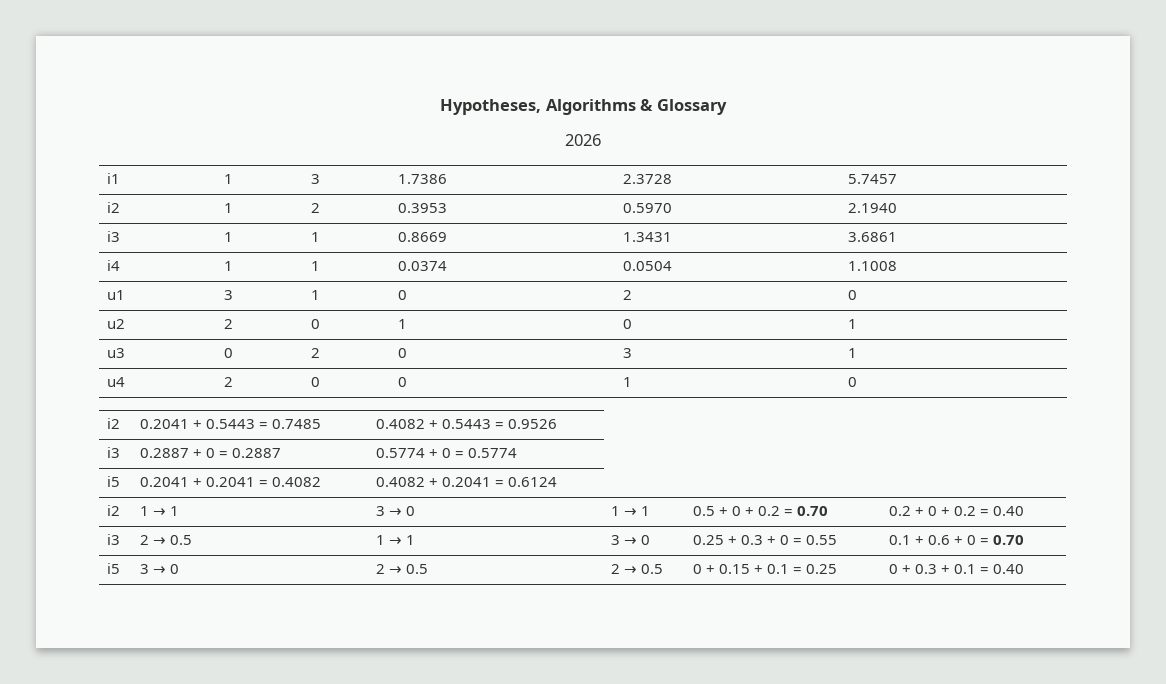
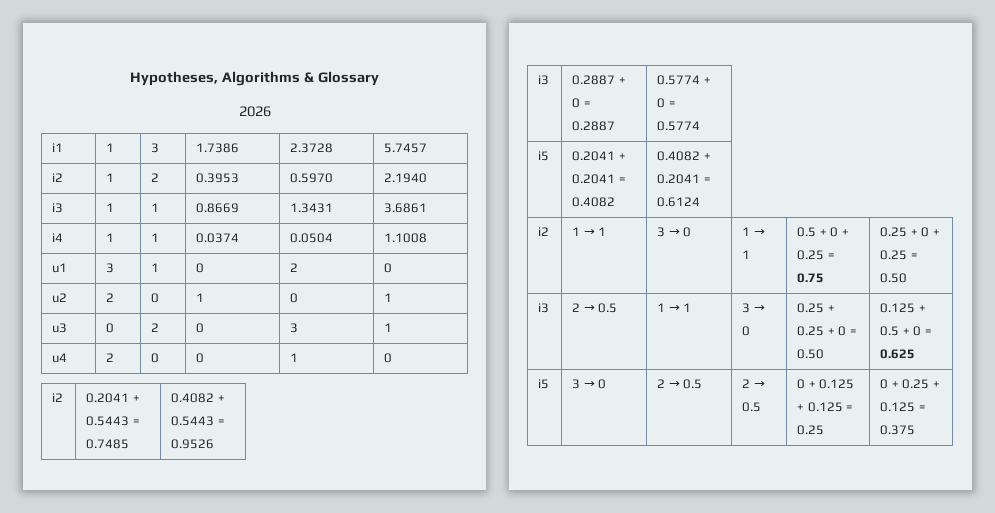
[757,506,828,516] [888,506,1024,516] 0.2 = 0.70 | 0.2 + 0 + 0.2 = 0.40 -> [797,250,835,260] [797,273,825,283] [880,227,940,237] [880,250,918,260] [880,273,908,283] 0.25 = 0.75 | 0.25 + 0 + 0.25 = 0.50
[740,535,837,545] [888,535,1024,545] 0.3 + 0 = 0.55 | 0.1 + 0.6 + 0 = 0.70 -> [797,326,857,336] [797,349,825,359] [880,303,926,313] [880,326,932,336] [880,349,916,359] 0.25 + 0 = 0.50 | 0.125 + 0.5 + 0 = 0.625
[718,564,789,574] 0.15 + 0.1 -> [819,379,855,389] [797,402,843,412] 0.125 + 0.125
[914,564,1024,574] 0.3 + 0.1 = 0.40 -> [902,379,940,389] [880,402,926,412] [880,425,916,435] 0.25 + 0.125 = 0.375

